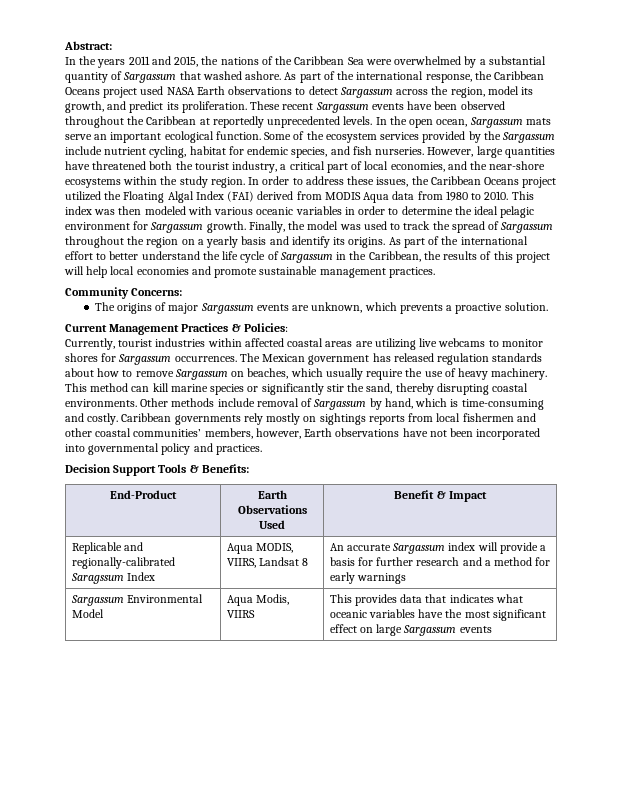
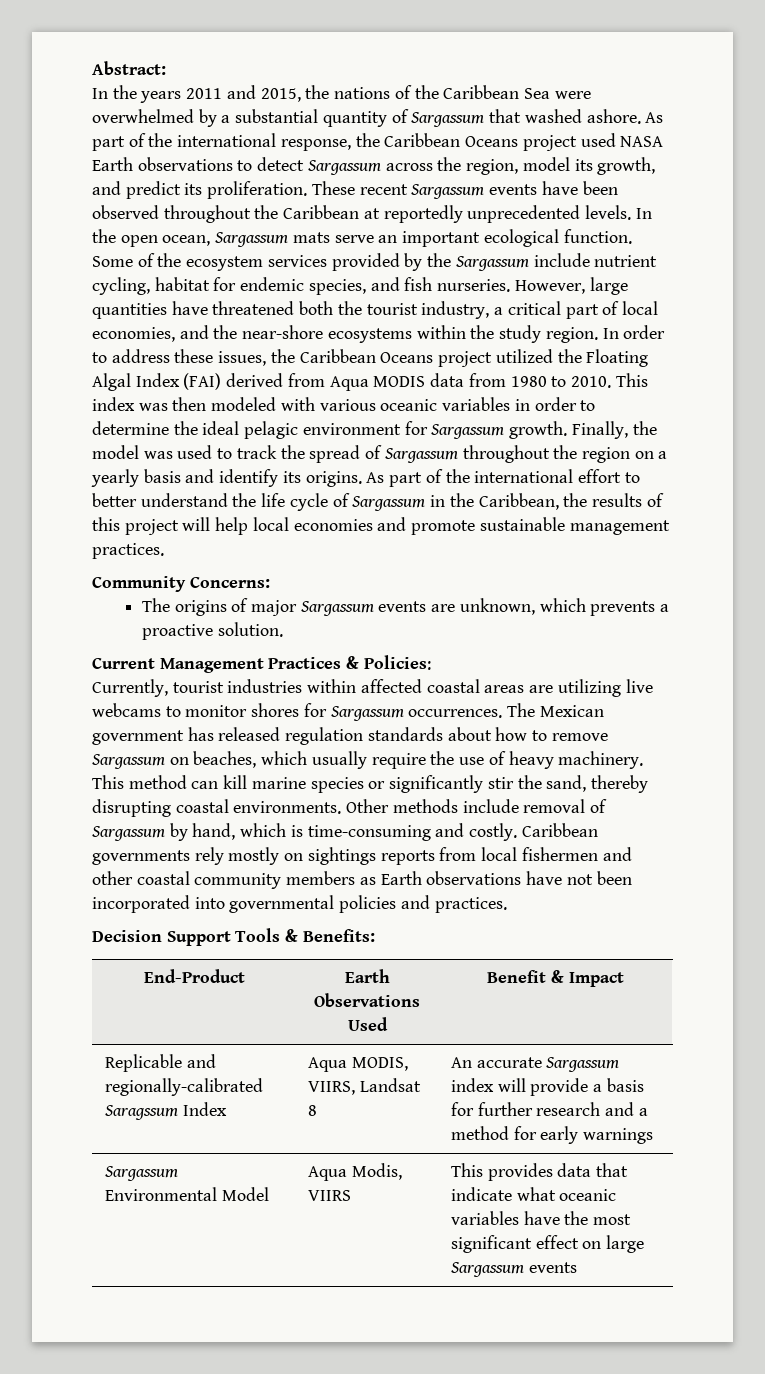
[324,192,390,203] MODIS Aqua -> [329,376,426,391] Aqua MODIS
[133,428,301,439] communities’ members, however, -> [194,871,376,889] community members as
[161,443,191,455] policy -> [339,895,397,913] policies
[449,594,494,603] indicates -> [451,1187,513,1201] indicate

